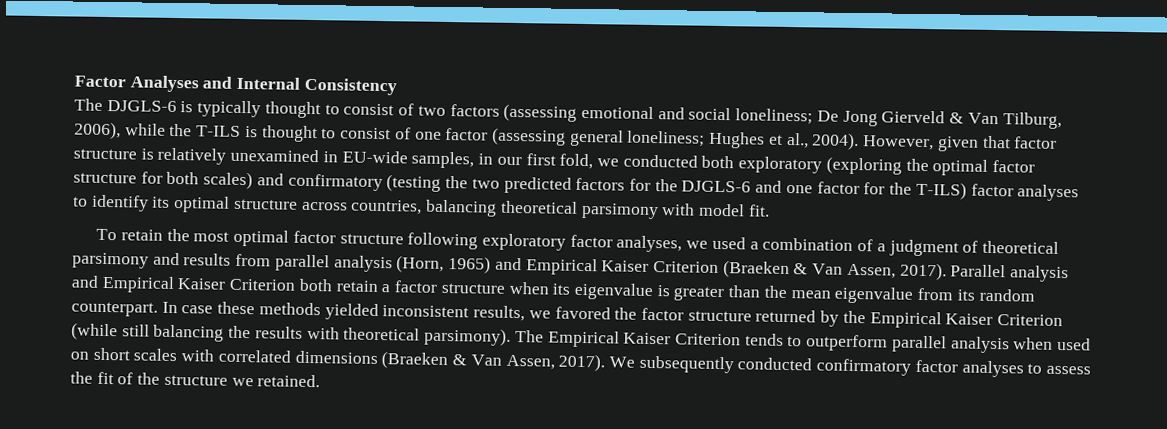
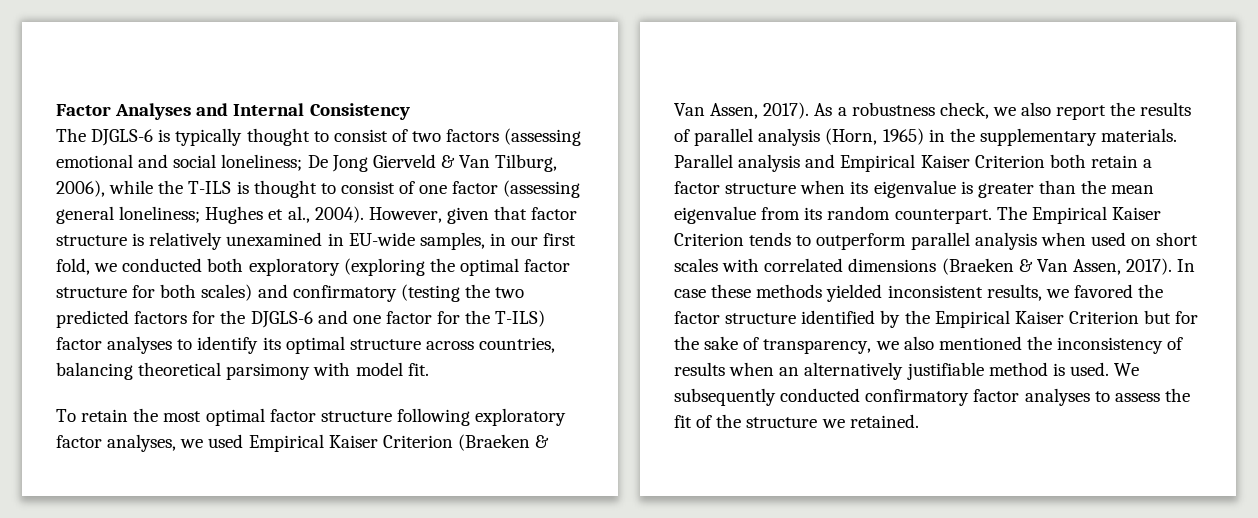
[749,237,1059,257] [72,252,522,274] a combination of a judgment of theoretical parsimony and results from parallel analysis (Horn, 1965) and -> (244, 441) none
(947, 271) none -> [814,102,1192,120] [674,128,1178,146] As a robustness check, we also report the results of parallel analysis (Horn, 1965) in the supplementary materials.
[161,301,1064,329] [71,322,512,346] In case these methods yielded inconsistent results, we favored the factor structure returned by the Empirical Kaiser Criterion (while still balancing the results with theoretical parsimony). -> (992, 216) none
(606, 362) none -> [1177,259,1196,272] [674,284,1164,302] [674,310,1199,328] [674,336,1184,354] [674,362,1109,380] In case these methods yielded inconsistent results, we favored the factor structure identified by the Empirical Kaiser Criterion but for the sake of transparency, we also mentioned the inconsistency of results when an alternatively justifiable method is used.

